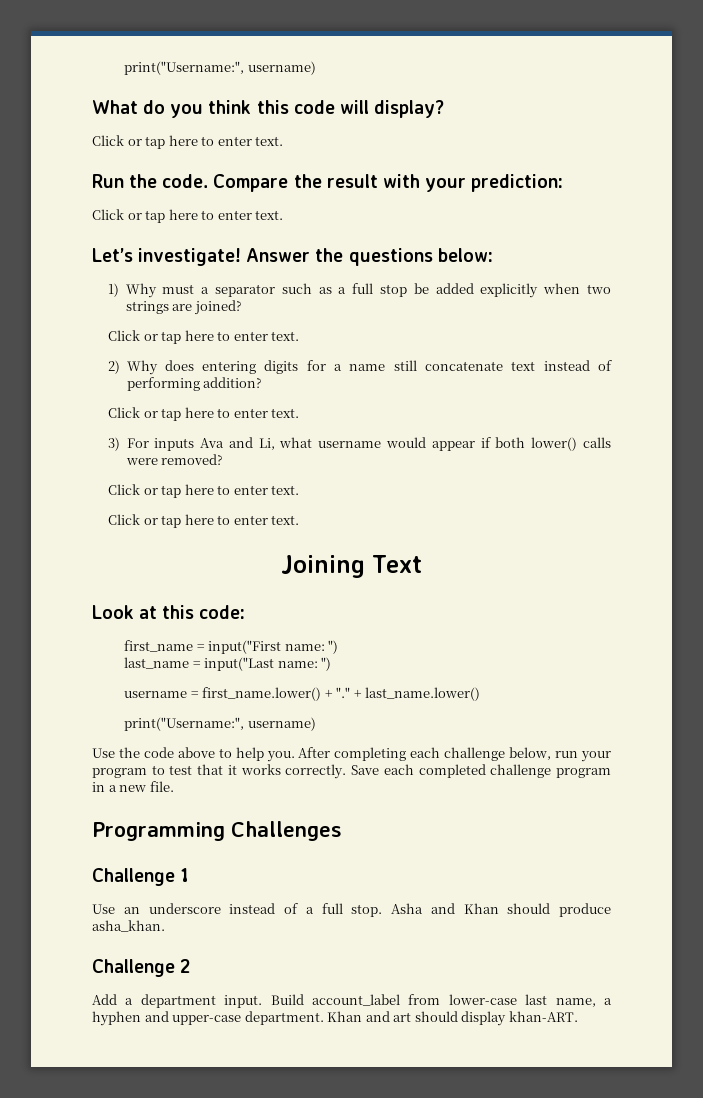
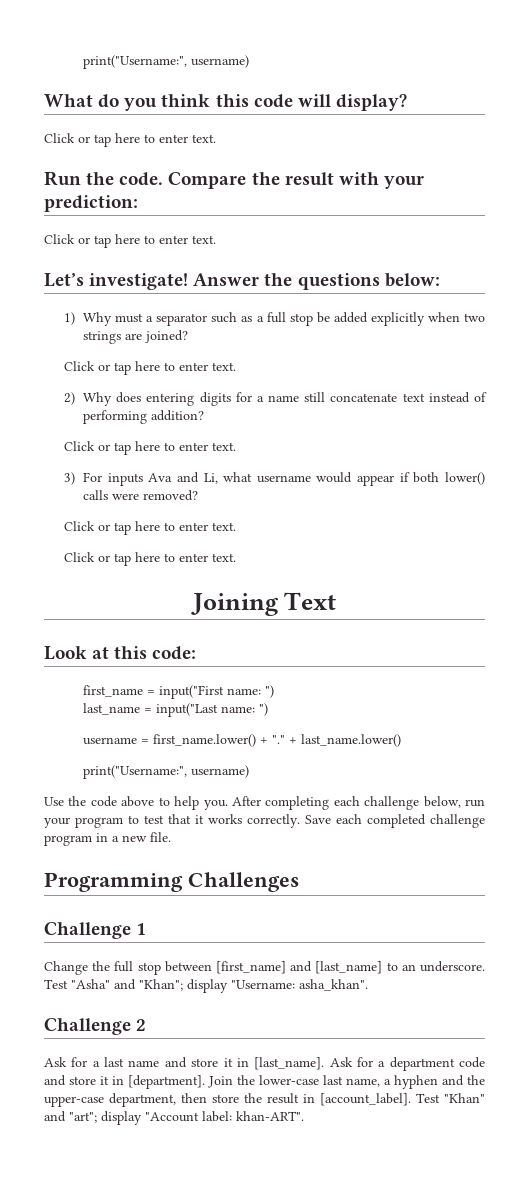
[92,903,611,917] [92,920,165,932] [92,959,191,977] [92,994,441,1008] Use an underscore instead of a full stop. Asha and Khan should produce asha_khan. // Challenge 2 // Add a department input. Build account_label from -> [44,961,485,975] [44,979,368,993] [44,1018,147,1035] [44,1057,485,1071] [44,1075,255,1089] Change the full stop between [first_name] and [last_name] to an underscore. Test "Asha" and "Khan"; display "Username: asha_khan". // Challenge 2 // Ask for a last name and store it in [last_name]. Ask for a department code and store it in [department]. Join the
[172,1011,578,1026] upper-case department. Khan and art should display khan-ART. -> [467,1075,485,1085] [44,1093,485,1107] [44,1111,304,1125] the upper-case department, then store the result in [account_label]. Test "Khan" and "art"; display "Account label: khan-ART".

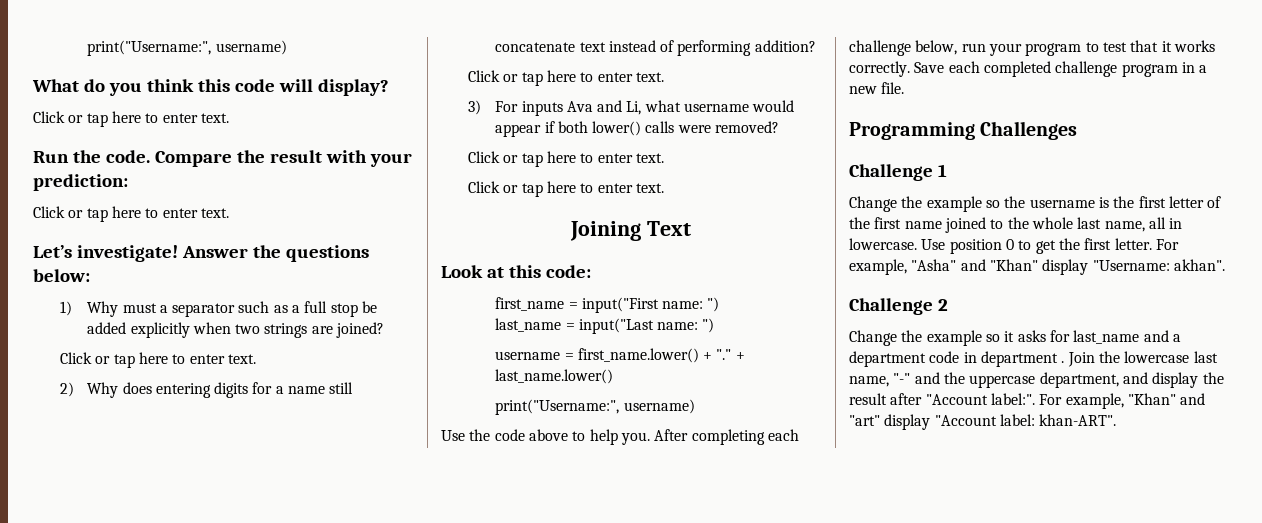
[114,961,485,975] [44,979,68,989] full stop between [first_name] and [last_name] to an underscore. Test -> [926,196,1222,212] [849,217,1183,233] [849,238,1179,254] [849,259,907,275] example so the username is the first letter of the first name joined to the whole last name, all in lowercase. Use position 0 to get the first letter. For example,
[139,979,183,991] "Khan"; -> [989,259,1038,271] "Khan"
[299,979,368,991] asha_khan". -> [1173,259,1225,271] akhan".
[44,1057,485,1071] [44,1075,205,1089] Ask for a last name and store it in [last_name]. Ask for a department code and store it in [department]. -> [849,330,1181,346] [849,351,1065,367] Change the example so it asks for last_name and a department code in department .
[259,1075,485,1089] [44,1093,440,1107] lower-case last name, a hyphen and the upper-case department, then store the result in [account_label]. Test -> [1124,351,1218,363] [849,372,1224,388] [849,393,1124,409] lowercase last name, "-" and the uppercase department, and display the result after "Account label:". For example,
[69,1112,97,1123] "art"; -> [849,415,880,426] "art"

